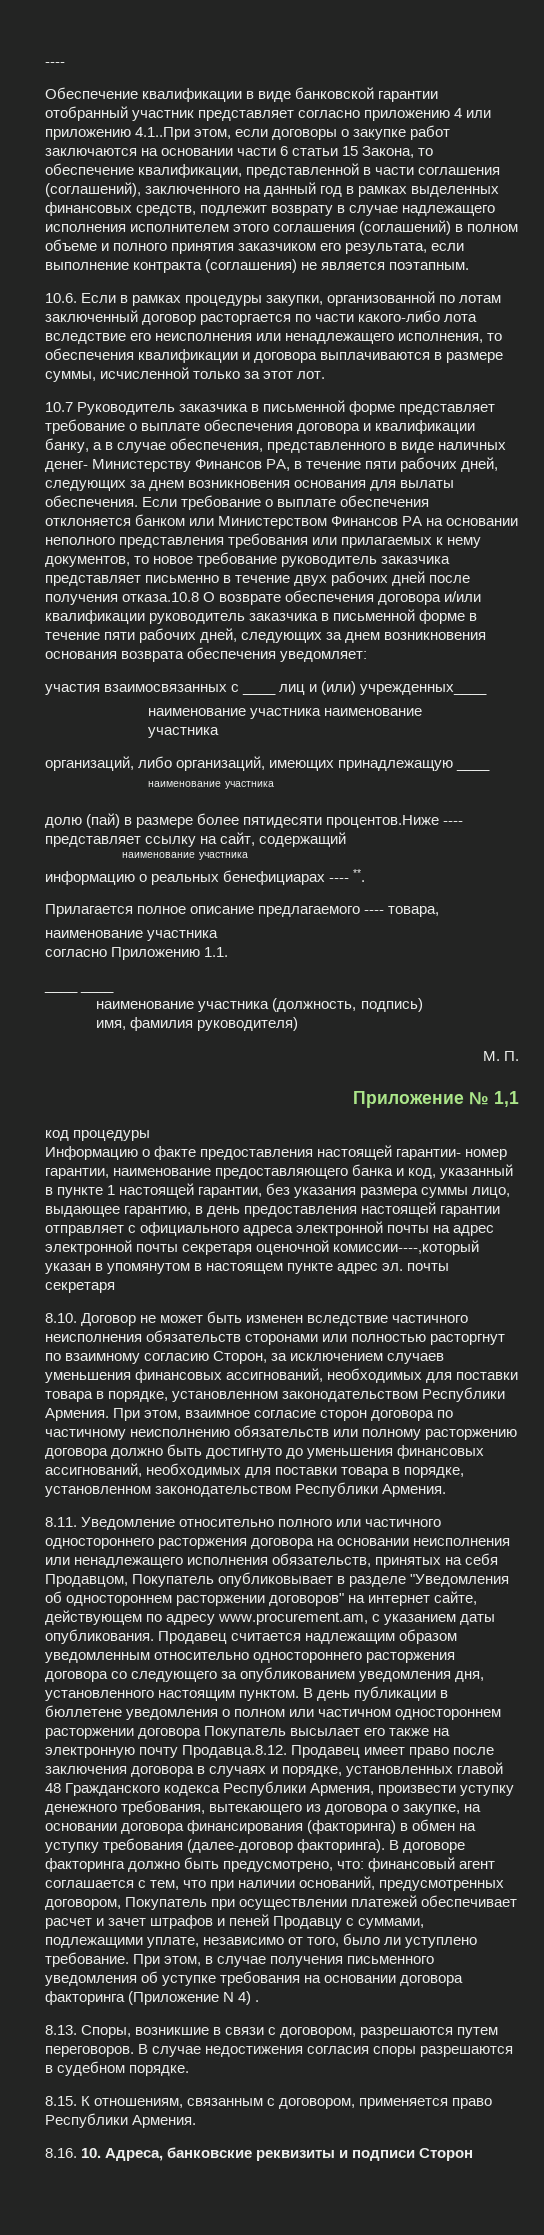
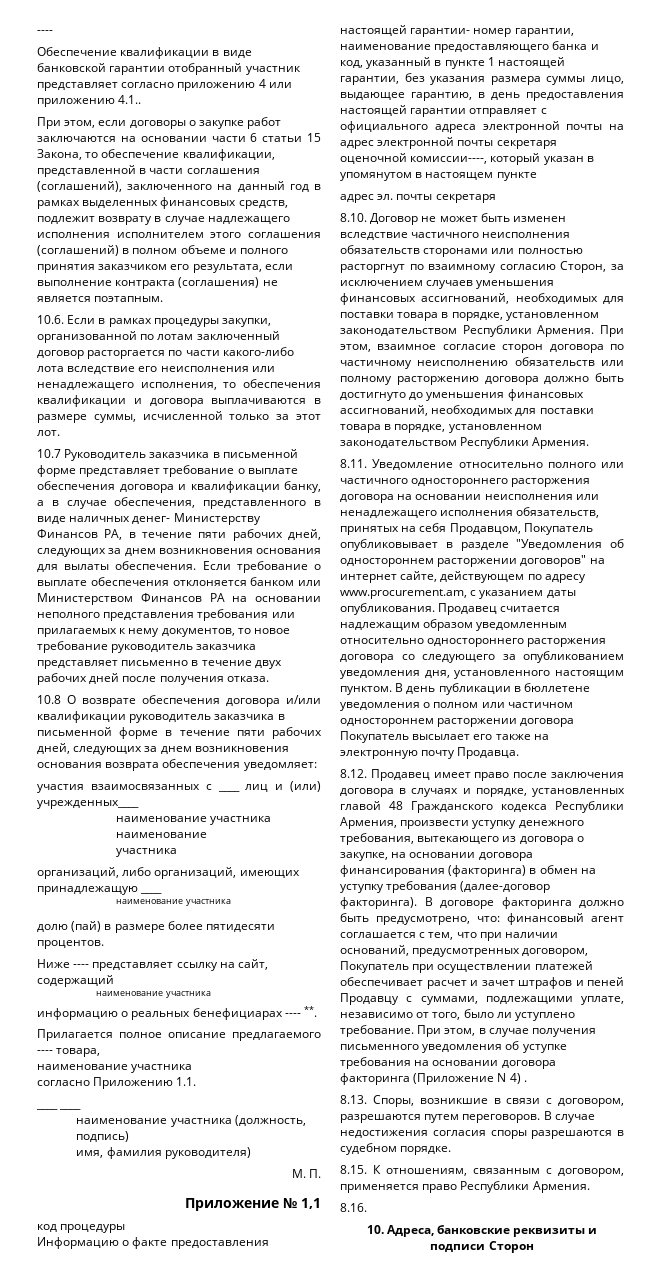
[135,127,191,140] 4.1..При -> [118,95,142,104] [37,117,61,129] 4.1.. // При
[122,592,200,602] отказа.10.8 -> [226,676,269,682] [37,695,61,704] отказа. // 10.8
[326,815,440,828] процентов.Ниже -> [37,940,104,949] [37,959,70,968] процентов. // Ниже
[333,1240,480,1255] комиссии----,который -> [410,153,541,165] комиссии----, который
(334, 1268) none -> (537, 176) //
[182,1745,288,1758] Продавца.8.12. -> [457,747,520,759] [340,769,367,778] Продавца. // 8.12.
(77, 2153) none -> (367, 1207) //

